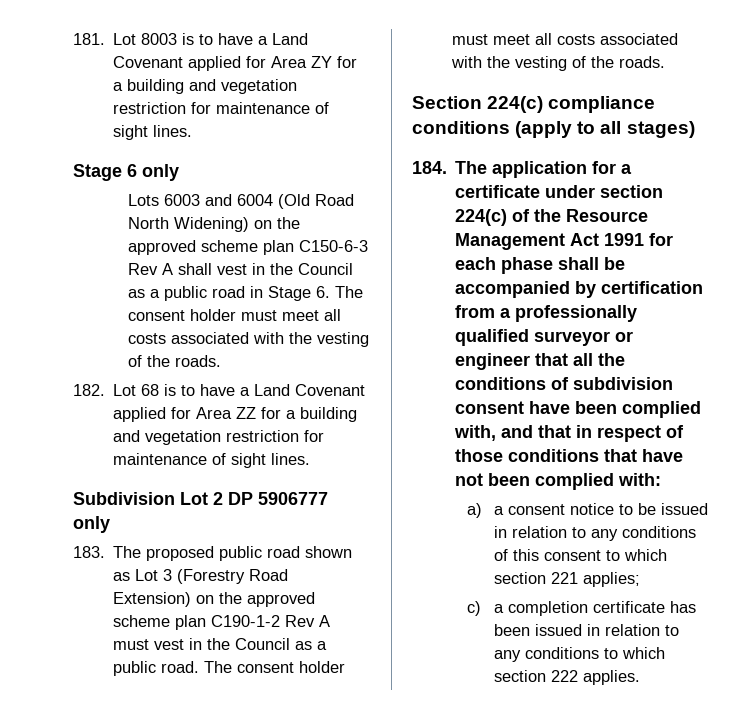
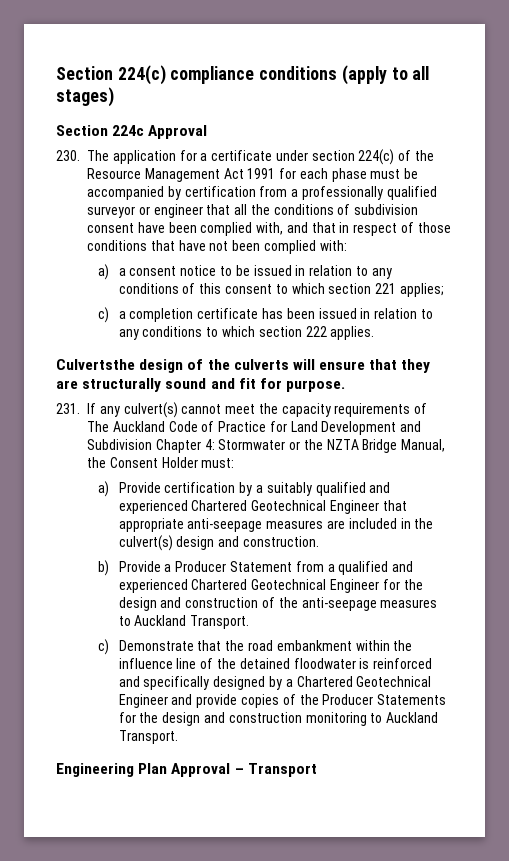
[73,33,309,45] [113,56,358,71] [113,79,298,94] [113,102,330,114] [113,125,193,140] [73,164,179,181] [127,194,354,209] [127,217,300,232] [127,240,368,255] [127,263,353,275] [127,286,363,301] [127,309,341,321] [127,332,369,347] [127,355,221,367] [73,384,366,396] [113,407,358,422] [113,430,325,445] [113,453,311,468] [73,492,328,505] [73,516,110,533] [73,546,353,561] [113,569,289,584] [113,592,316,607] [113,615,331,630] [113,638,328,650] [113,661,346,676] [452,33,679,45] [451,56,666,71] 181. Lot 8003 is to have a Land Covenant applied for Area ZY for a building and vegetation restriction for maintenance of sight lines. // Stage 6 only // Lots 6003 and 6004 (Old Road North Widening) on the approved scheme plan C150-6-3 Rev A shall vest in the Council as a public road in Stage 6. The consent holder must meet all costs associated with the vesting of the roads. // 182. Lot 68 is to have a Land Covenant applied for Area ZZ for a building and vegetation restriction for maintenance of sight lines. // Subdivision Lot 2 DP 5906777 only // 183. The proposed public road shown as Lot 3 (Forestry Road Extension) on the approved scheme plan C190-1-2 Rev A must vest in the Council as a public road. The consent holder must meet all costs associated with the vesting of the roads. // -> (56, 73) none
[412,161,447,174] 184. -> [56,125,208,139] [56,150,80,161] Section 224c Approval // 230.
[558,257,600,270] shall -> [370,169,401,179] must
(640, 677) none -> [56,359,431,373] [56,378,346,392] [56,402,428,418] [87,421,422,435] [87,439,446,453] [87,457,235,468] [97,481,391,497] [118,500,407,514] [118,518,434,532] [118,535,319,551] [97,560,414,576] [118,579,423,593] [118,597,438,611] [118,615,250,629] [97,639,413,655] [118,658,433,669] [118,676,432,690] [118,694,447,708] [118,712,439,726] [118,730,178,744] [56,763,317,777] // Culvertsthe design of the culverts will ensure that they are structurally sound and fit for purpose. // 231. If any culvert(s) cannot meet the capacity requirements of The Auckland Code of Practice for Land Development and Subdivision Chapter 4: Stormwater or the NZTA Bridge Manual, the Consent Holder must: // a) Provide certification by a suitably qualified and experienced Chartered Geotechnical Engineer that appropriate anti-seepage measures are included in the culvert(s) design and construction. // b) Provide a Producer Statement from a qualified and experienced Chartered Geotechnical Engineer for the design and construction of the anti-seepage measures to Auckland Transport. // c) Demonstrate that the road embankment within the influence line of the detained floodwater is reinforced and specifically designed by a Chartered Geotechnical Engineer and provide copies of the Producer Statements for the design and construction monitoring to Auckland Transport. // Engineering Plan Approval – Transport

